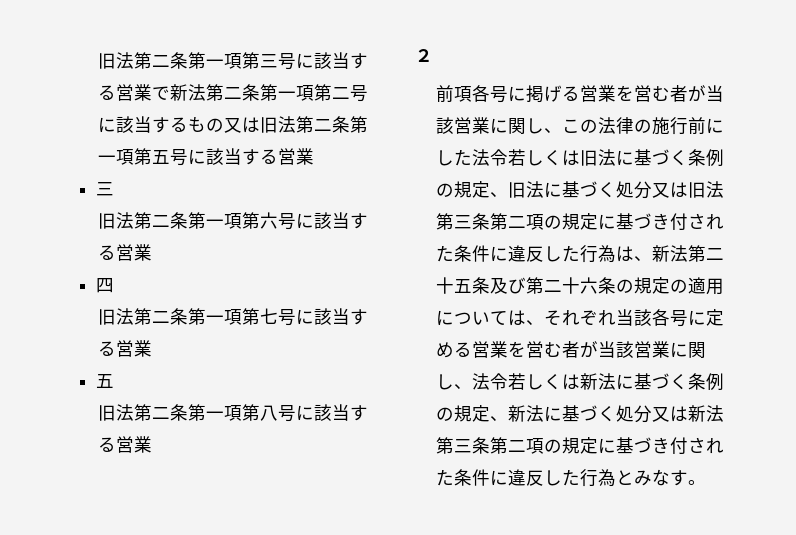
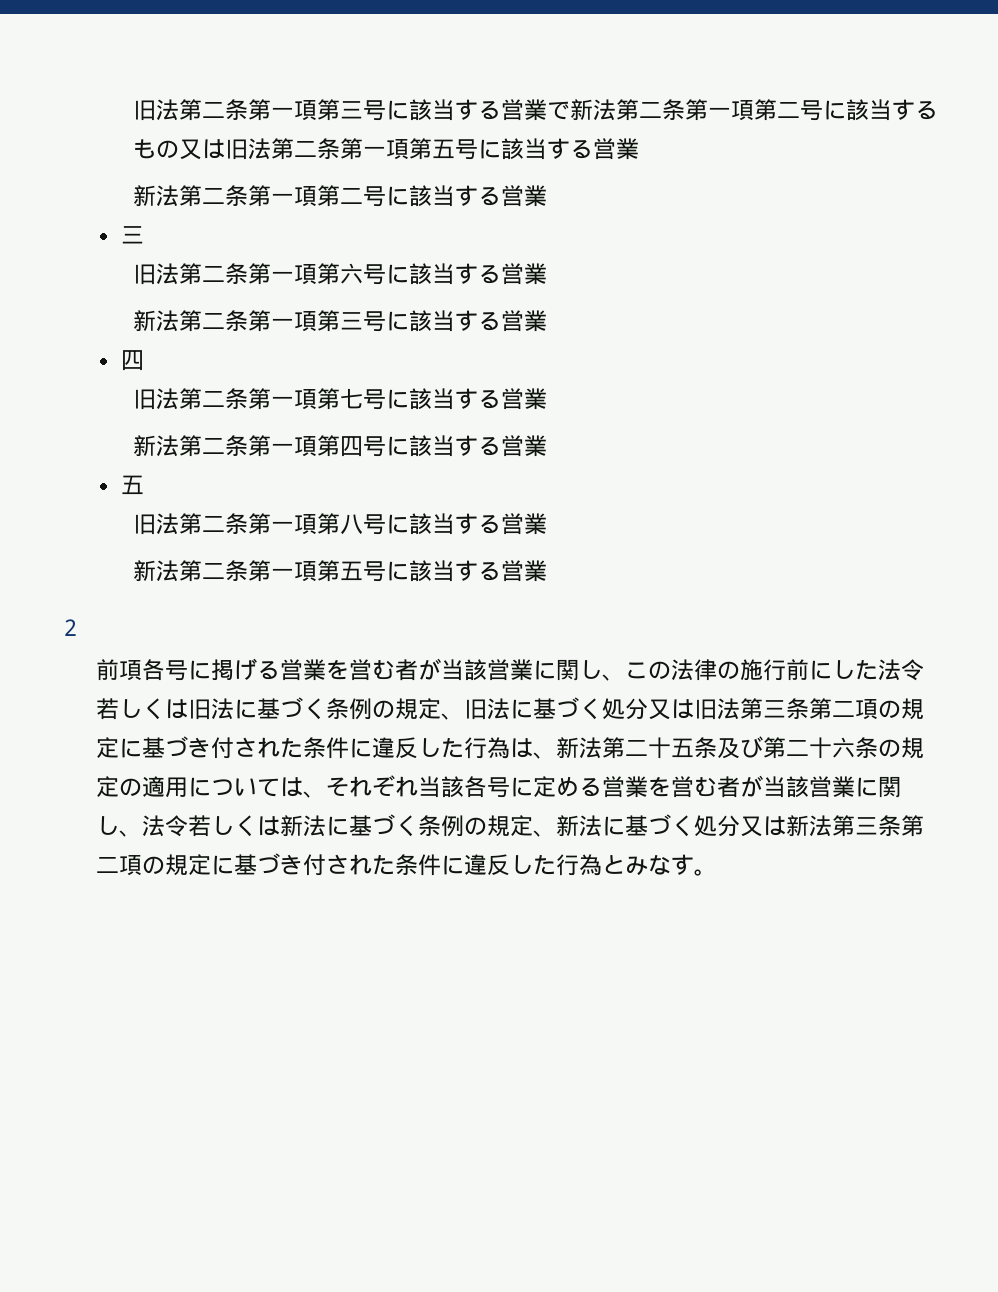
(314, 156) none -> [132,185,547,207] // 新法第二条第一項第二号に該当する営業
(152, 252) none -> [132,310,547,332] // 新法第二条第一項第三号に該当する営業
(152, 348) none -> [132,435,547,457] // 新法第二条第一項第四号に該当する営業
(152, 444) none -> [132,560,547,582] // 新法第二条第一項第五号に該当する営業

